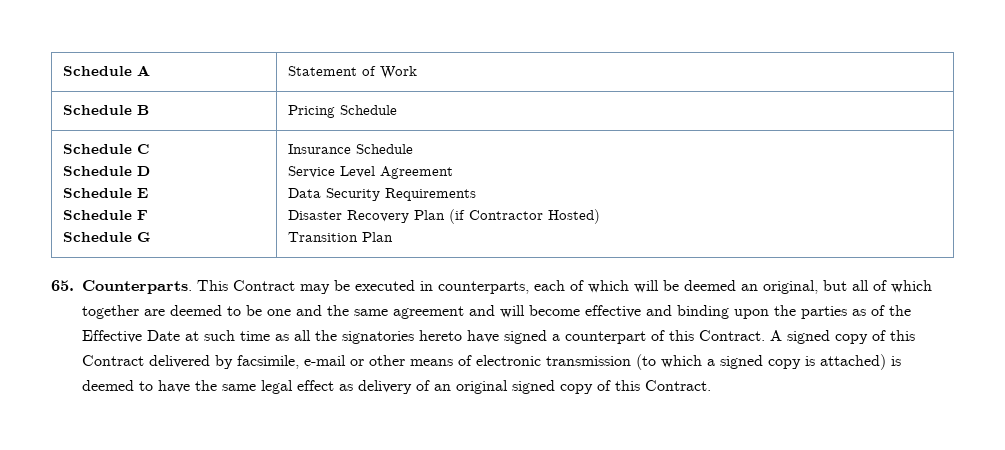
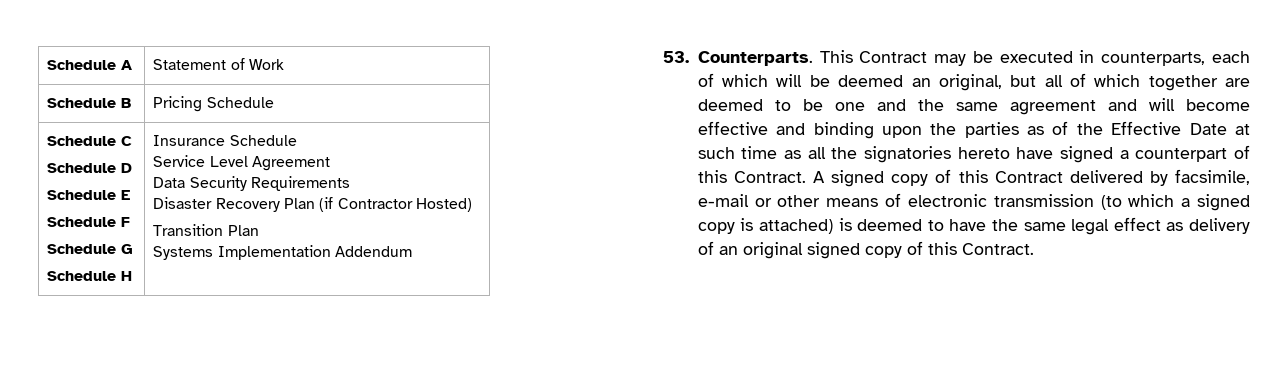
(151, 237) none -> [47,271,132,281] // Schedule H
[51,280,74,291] // 65. -> [153,245,413,260] [663,51,689,63] // Systems Implementation Addendum // 53.

